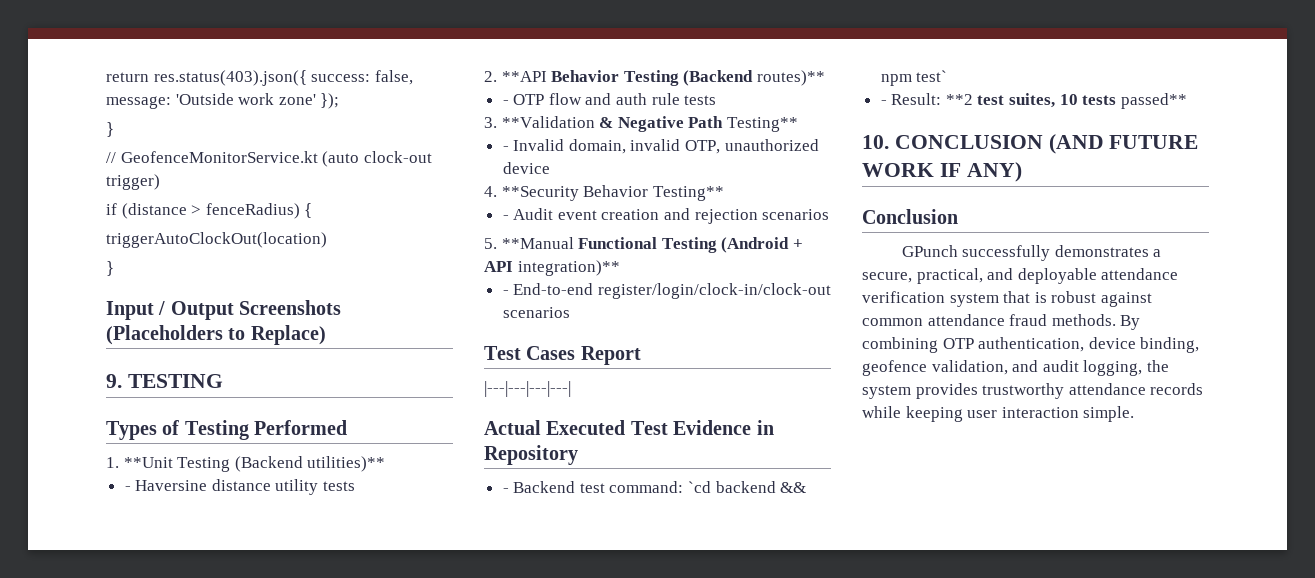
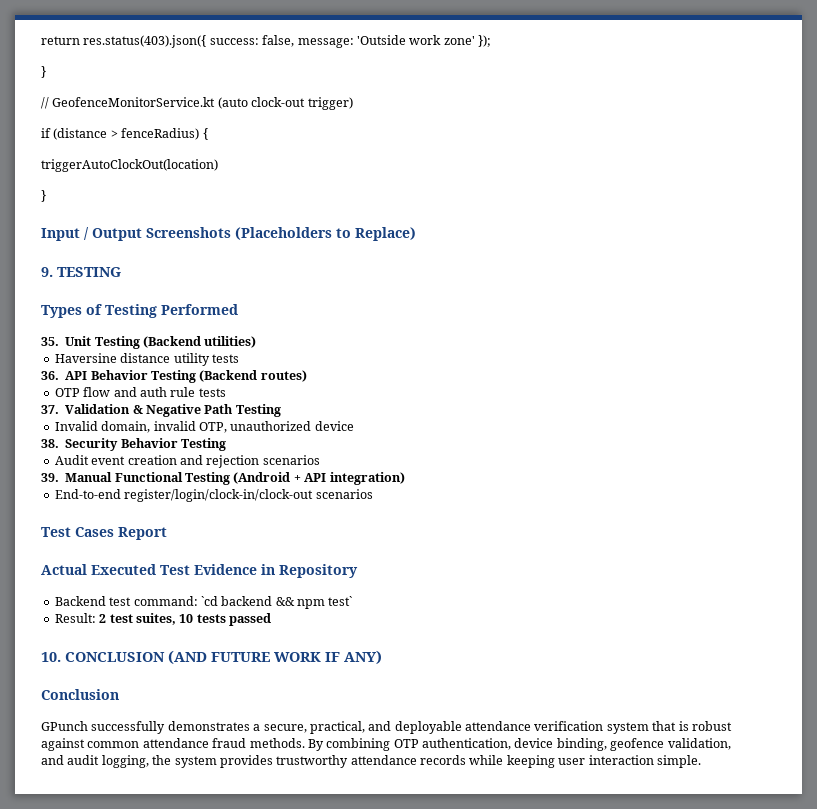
[106,456,386,472] [124,486,131,491] 1. **Unit Testing (Backend utilities)** // - -> [41,336,257,349] 35. Unit Testing (Backend utilities) //
[484,71,547,82] 2. **API -> [41,371,88,380] 36. API
[756,70,825,86] [502,100,509,105] routes)** // - -> [260,370,307,382] routes) //
[484,116,595,128] 3. **Validation -> [41,404,131,414] 37. Validation
[726,117,798,132] [502,146,509,151] Testing** // - -> [235,404,281,417] Testing //
[484,185,724,201] [502,215,509,220] 4. **Security Behavior Testing** // - -> [41,438,226,451] 38. Security Behavior Testing //
[484,237,574,249] 5. **Manual -> [41,472,113,482] 39. Manual
[517,260,620,276] [502,290,509,295] integration)** // - -> [329,472,405,485] integration) //
[484,381,571,397] // |---|---|---|---| -> (167, 533) none
[502,488,509,493] - -> (358, 571) none
[880,93,973,105] - Result: **2 -> [54,613,107,623] Result: 2
[1120,93,1187,109] passed** -> [229,613,271,626] passed

